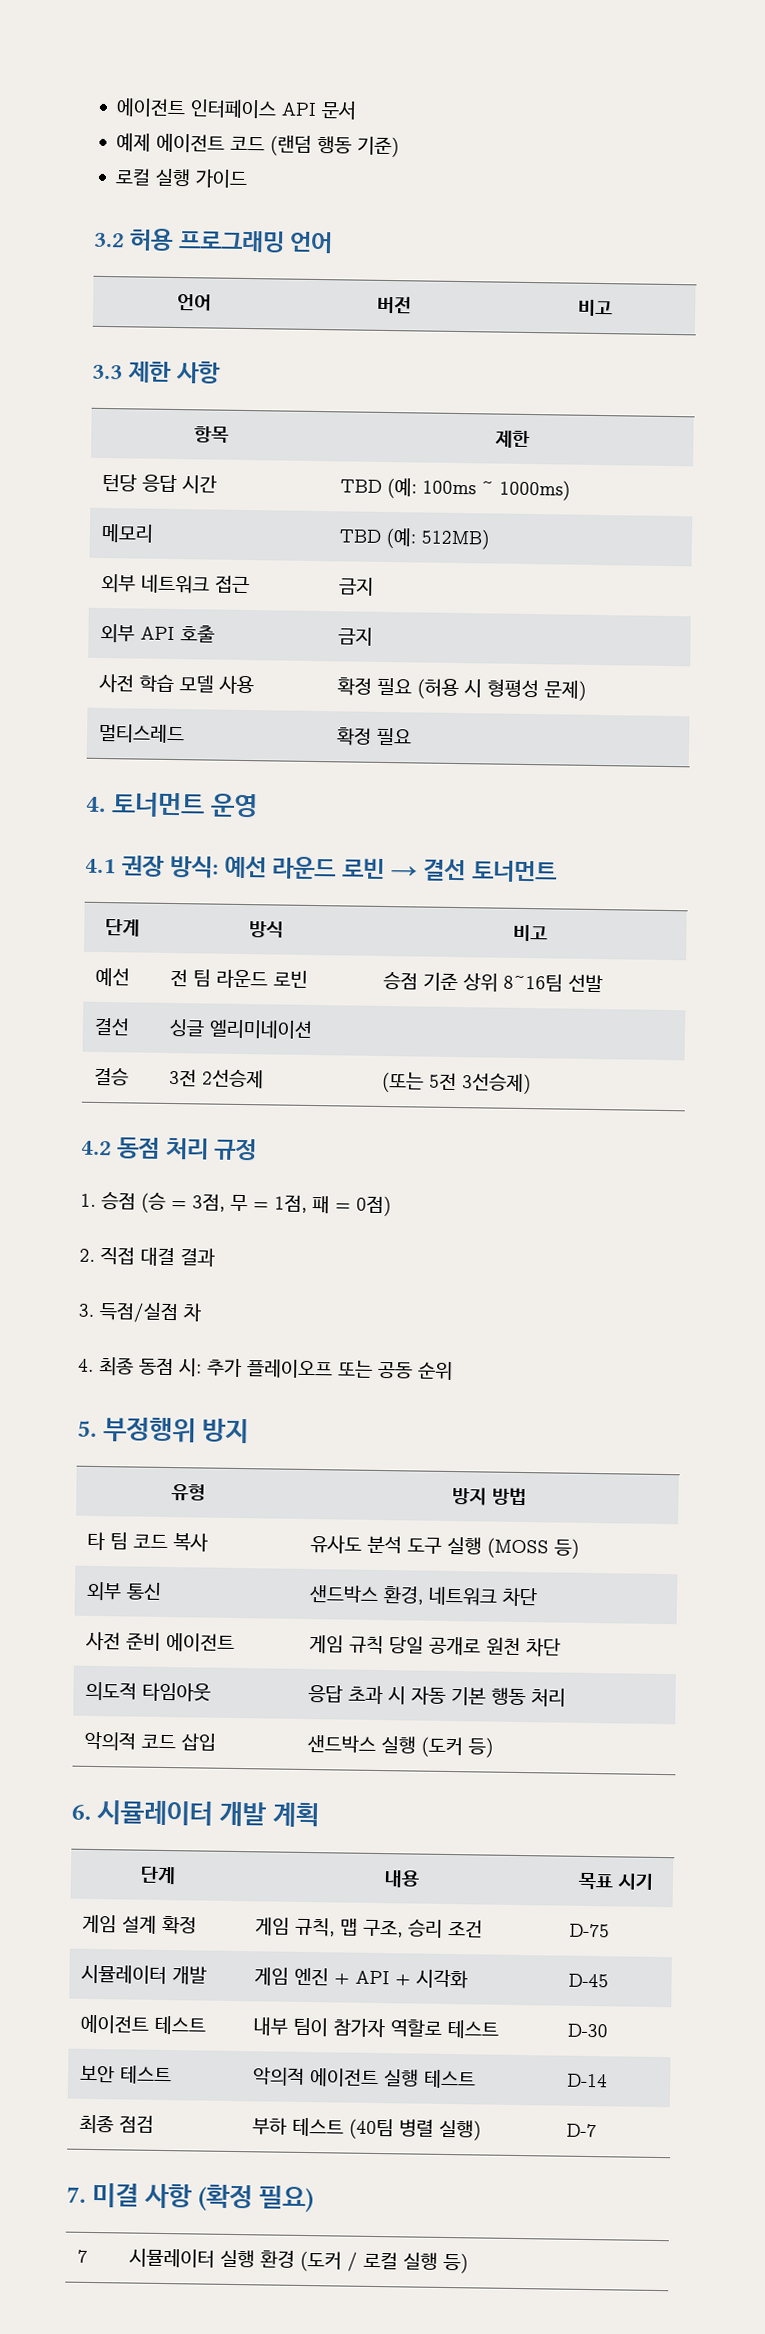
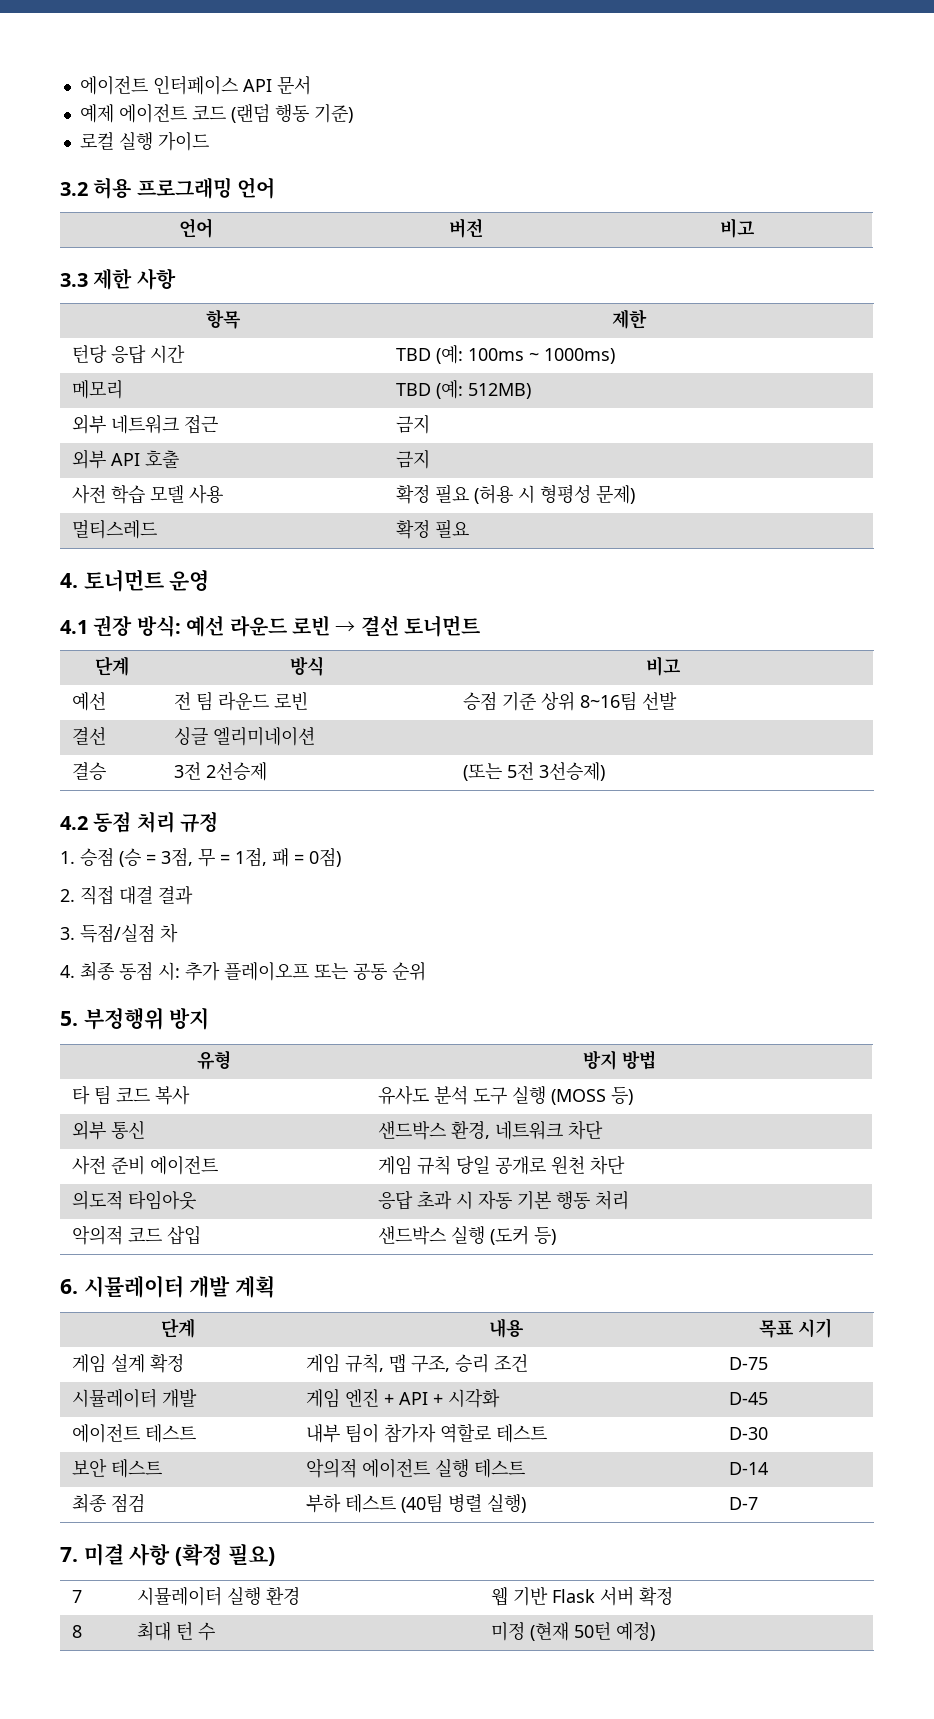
[300,2250,469,2274] (도커 / 로컬 실행 등) -> [491,1587,674,1606] [72,1625,83,1638] [137,1622,216,1641] [491,1622,656,1641] | 웹 기반 Flask 서버 확정 // 8 | 최대 턴 수 | 미정 (현재 50턴 예정)

